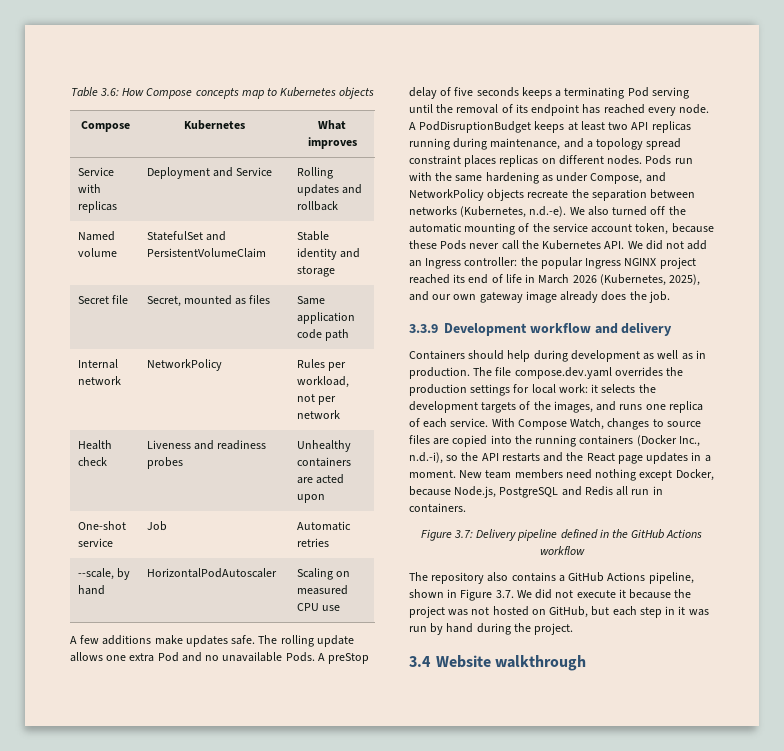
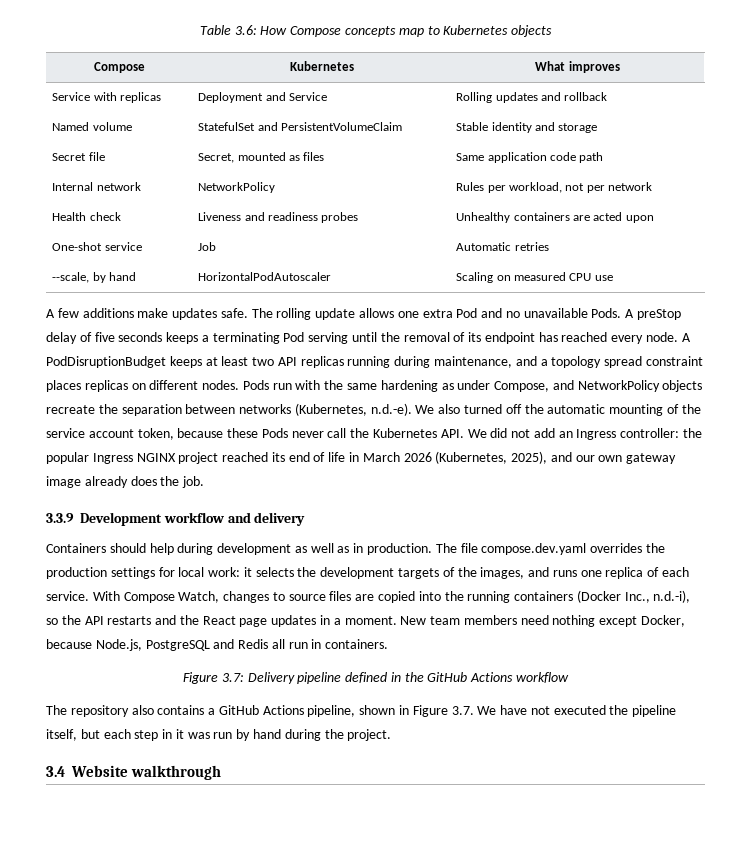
[535,589,692,599] [409,606,589,618] did not execute it because the project was not hosted on GitHub, -> [500,705,677,717] [46,729,77,741] have not executed the pipeline itself,

